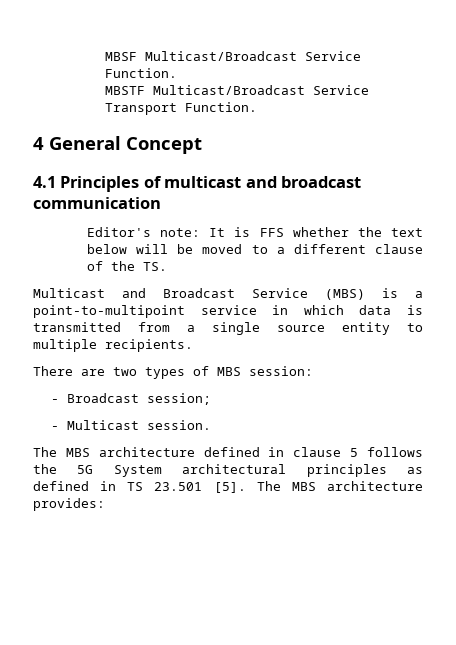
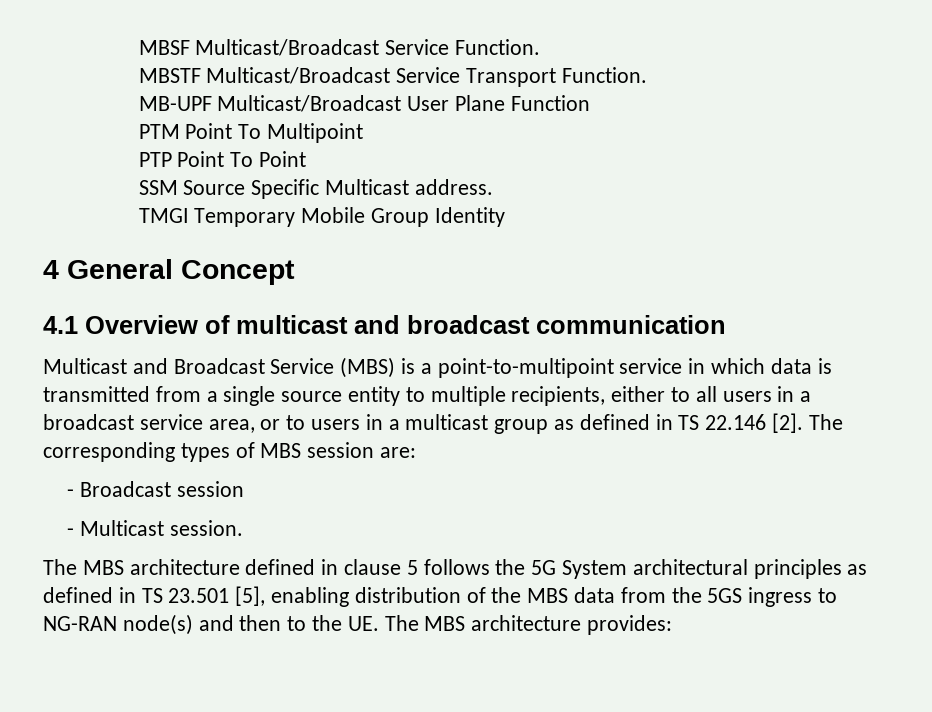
(257, 107) none -> [138,95,590,112] [138,123,364,143] [138,151,307,167] [138,179,493,199] [138,207,505,227] // MB-UPF Multicast/Broadcast User Plane Function // PTM Point To Multipoint // PTP Point To Point // SSM Source Specific Multicast address. // TMGI Temporary Mobile Group Identity
[60,176,140,192] Principles -> [85,315,198,334] Overview
[86,227,424,237] [86,244,423,254] [86,261,167,271] // Editor's note: It is FFS whether the text below will be moved to a different clause of the TS. -> (726, 324) none
[105,339,193,352] [33,366,137,376] recipients. // There are two -> [511,386,812,406] [43,413,843,434] [43,442,175,462] recipients, either to all users in a broadcast service area, or to users in a multicast group as defined in TS 22.146 [2]. The corresponding
[249,366,313,376] session: -> [307,442,417,458] session are:
[146,393,211,405] session; -> [176,481,244,497] session
[213,482,246,493] [5]. -> [235,586,838,607] [43,614,379,635] [5], enabling distribution of the MBS data from the 5GS ingress to NG-RAN node(s) and then to the UE.

